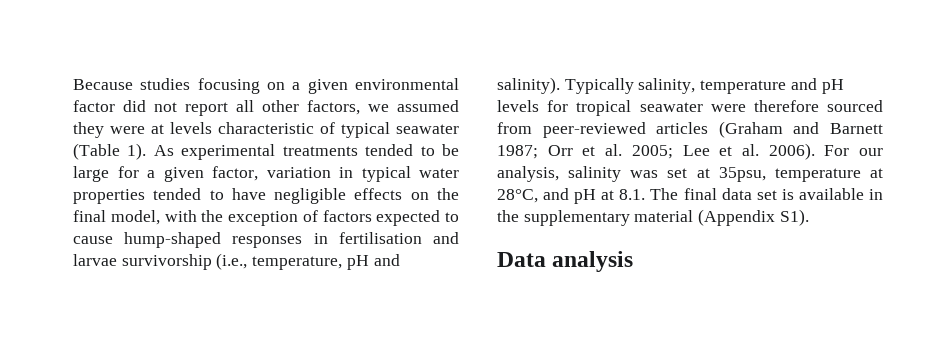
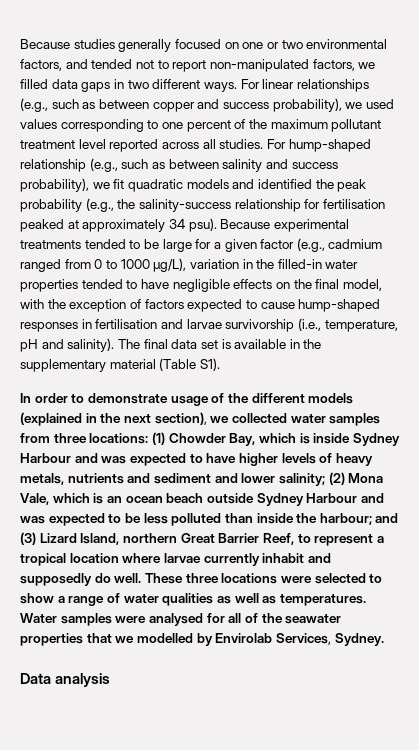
[197,78,459,94] [73,100,459,116] [73,122,459,138] [73,143,174,160] focusing on a given environmental factor did not report all other factors, we assumed they were at levels characteristic of typical seawater (Table 1). As -> [118,39,388,52] [20,59,376,72] [20,79,369,92] [20,98,394,112] [20,119,382,132] [20,139,371,152] [20,158,338,172] [20,178,367,192] [20,198,385,212] [20,218,271,232] generally focused on one or two environmental factors, and tended not to report non-manipulated factors, we filled data gaps in two different ways. For linear relationships (e.g., such as between copper and success probability), we used values corresponding to one percent of the maximum pollutant treatment level reported across all studies. For hump-shaped relationship (e.g., such as between salinity and success probability), we fit quadratic models and identified the peak probability (e.g., the salinity-success relationship for fertilisation peaked at approximately 34 psu). Because
[212,166,411,182] factor, variation in typical -> [260,238,383,252] [20,258,322,272] factor (e.g., cadmium ranged from 0 to 1000 µg/L), variation in the filled-in
[564,78,844,94] [497,100,883,116] [497,121,883,138] [497,143,883,160] [497,166,883,182] [497,188,646,204] Typically salinity, temperature and pH levels for tropical seawater were therefore sourced from peer-reviewed articles (Graham and Barnett 1987; Orr et al. 2005; Lee et al. 2006). For our analysis, salinity was set at 35psu, temperature at 28°C, and pH at 8.1. -> (115, 345) none
[698,209,776,226] (Appendix -> [159,358,197,371] (Table
(809, 217) none -> [20,393,354,406] [20,412,381,426] [20,432,400,446] [20,453,373,466] [20,472,384,486] [20,493,384,506] [20,513,399,526] [20,532,384,546] [20,553,331,566] [20,573,383,586] [20,593,366,606] [20,613,342,626] [20,633,384,646] // In order to demonstrate usage of the different models (explained in the next section), we collected water samples from three locations: (1) Chowder Bay, which is inside Sydney Harbour and was expected to have higher levels of heavy metals, nutrients and sediment and lower salinity; (2) Mona Vale, which is an ocean beach outside Sydney Harbour and was expected to be less polluted than inside the harbour; and (3) Lizard Island, northern Great Barrier Reef, to represent a tropical location where larvae currently inhabit and supposedly do well. These three locations were selected to show a range of water qualities as well as temperatures. Water samples were analysed for all of the seawater properties that we modelled by Envirolab Services, Sydney.

